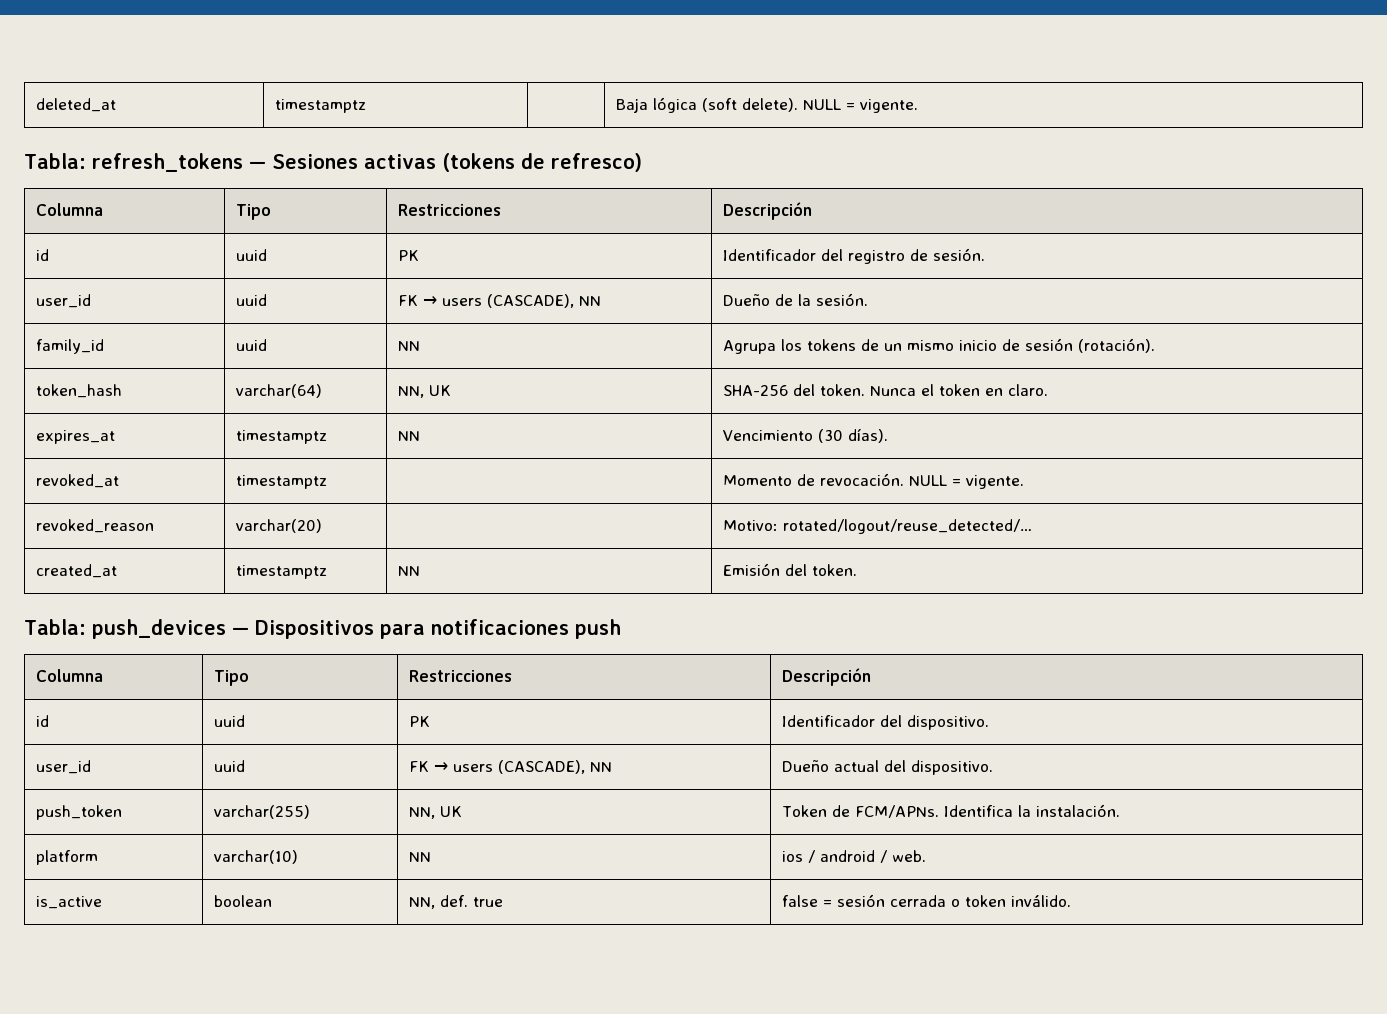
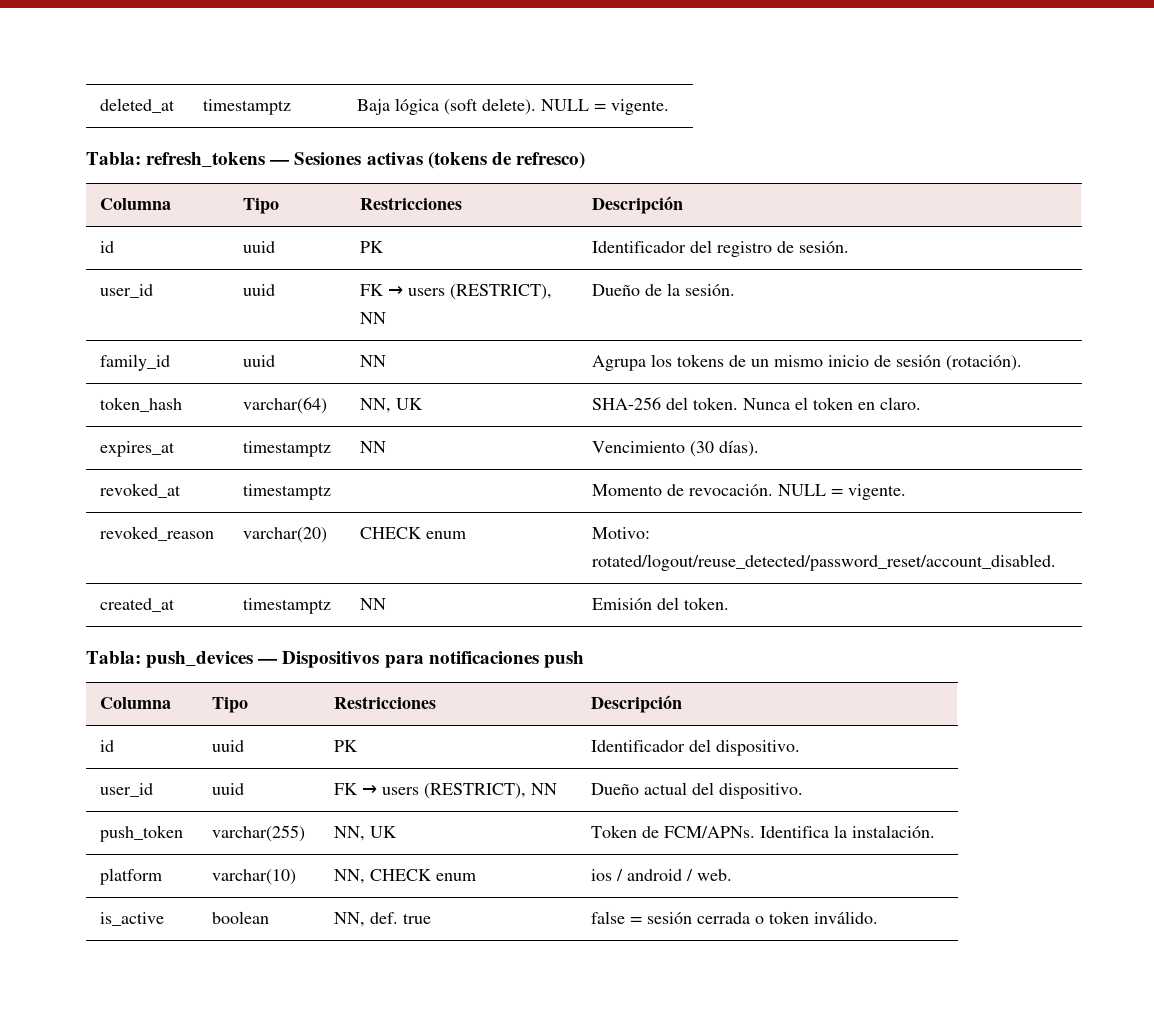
[487,294,575,308] (CASCADE), -> [450,284,553,300] (RESTRICT),
(323, 526) none -> [360,527,467,539] CHECK enum
[783,519,1033,534] rotated/logout/reuse_detected/… -> [592,554,1057,571] rotated/logout/reuse_detected/password_reset/account_disabled.
[498,760,586,774] (CASCADE), -> [424,783,527,799] (RESTRICT),
[409,852,432,862] NN -> [334,869,477,884] NN, CHECK enum

